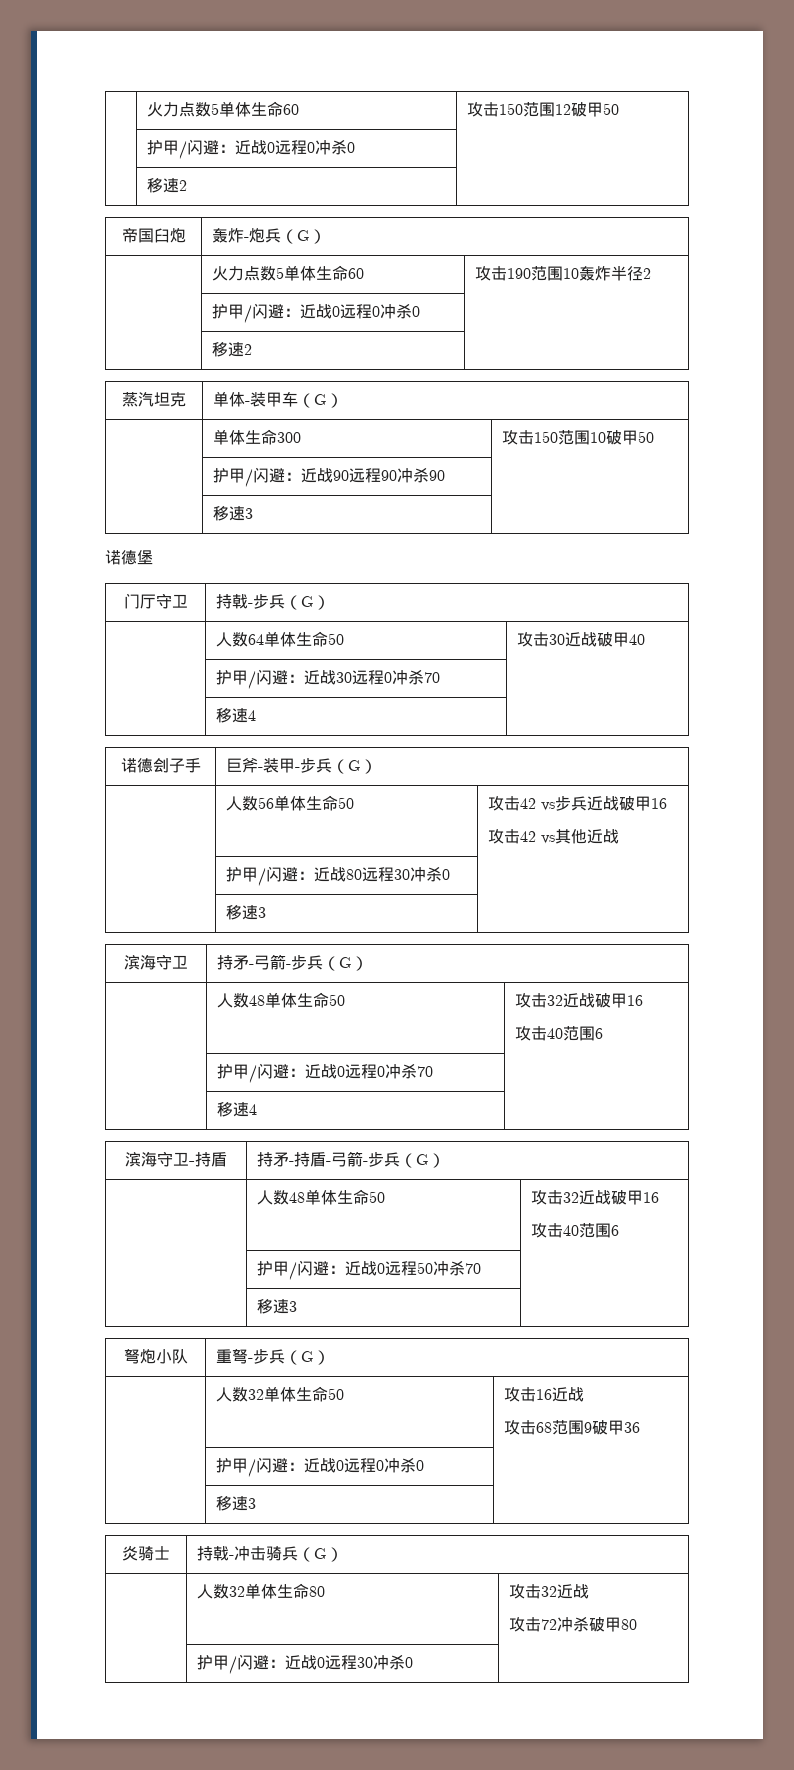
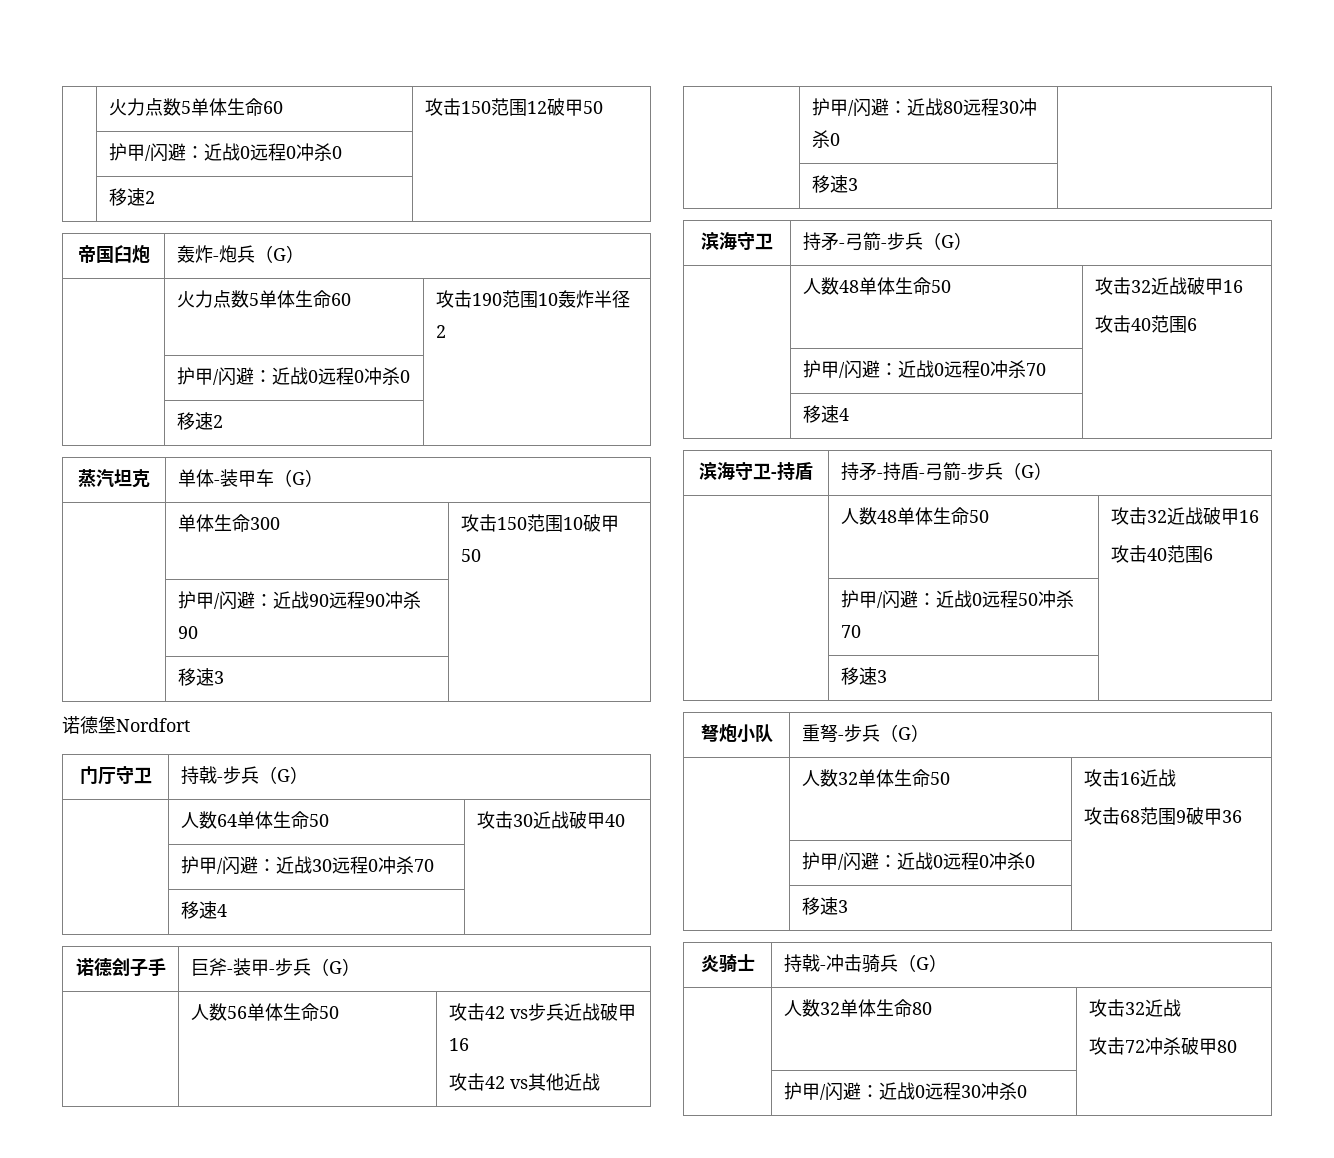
(153, 557) none -> [116,718,190,732] Nordfort

